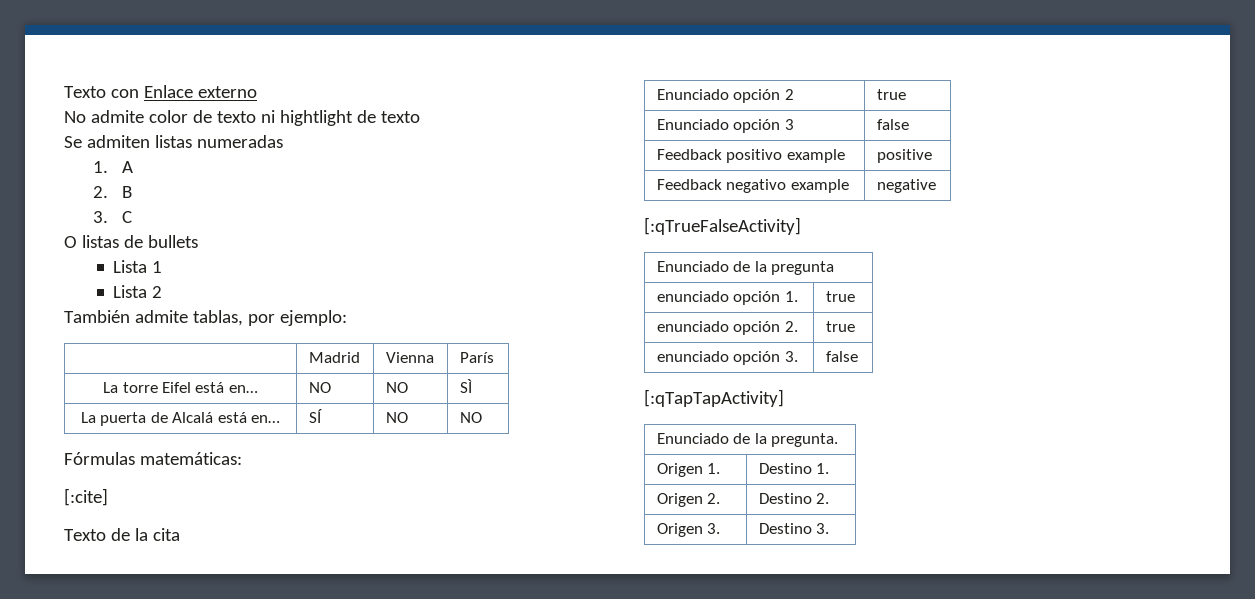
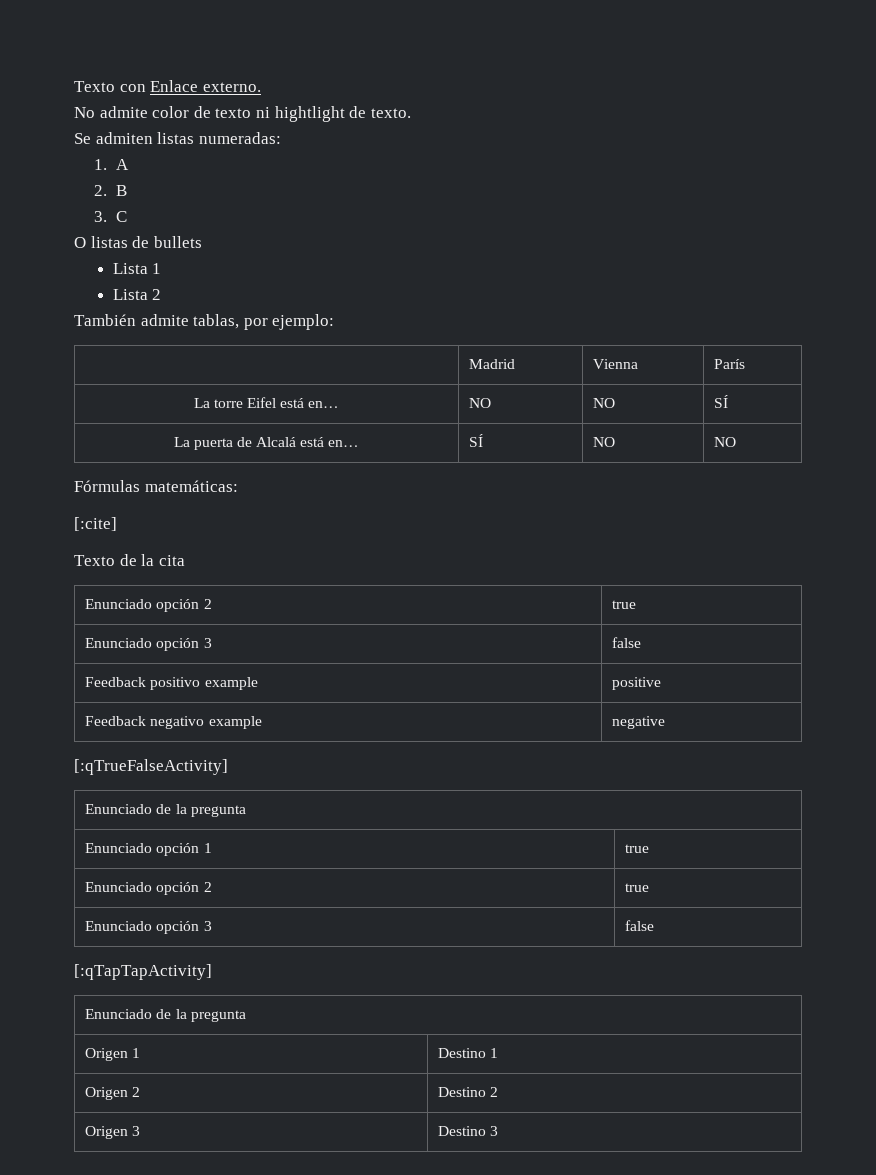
[197,86,257,98] externo -> [202,82,261,92] externo.
[380,111,420,123] texto -> [370,108,411,118] texto.
[196,135,283,148] numeradas -> [198,132,281,144] numeradas:
[459,379,472,393] SÌ -> [714,395,729,408] SÍ
[656,291,798,305] [825,291,855,302] [656,321,798,335] [825,321,855,332] [656,351,798,365] enunciado opción 1. | true // enunciado opción 2. | true // enunciado opción 3. -> [85,843,212,856] [625,844,650,853] [85,882,212,895] [625,883,650,892] [85,921,212,934] Enunciado opción 1 | true // Enunciado opción 2 | true // Enunciado opción 3
[771,433,839,447] [656,463,721,477] [758,463,830,474] [656,493,721,507] [758,493,830,504] [656,523,721,537] [758,523,830,534] pregunta. // Origen 1. | Destino 1. // Origen 2. | Destino 2. // Origen 3. | Destino 3. -> [190,1010,246,1022] [85,1048,141,1061] [438,1048,499,1058] [85,1087,141,1100] [438,1087,499,1097] [85,1126,141,1139] [438,1126,499,1136] pregunta // Origen 1 | Destino 1 // Origen 2 | Destino 2 // Origen 3 | Destino 3

